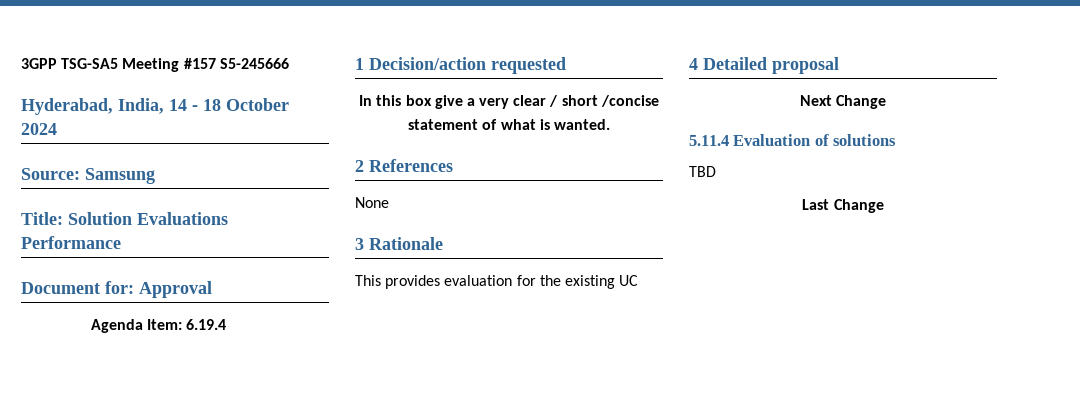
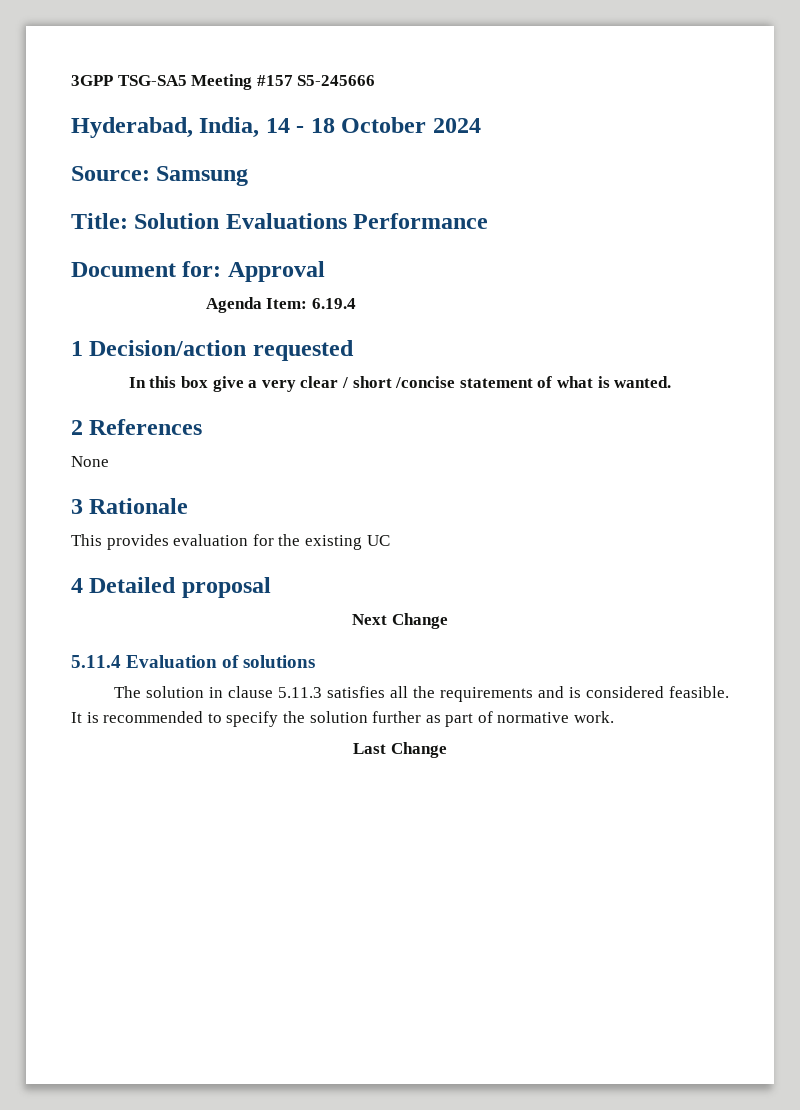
[689,166,716,177] TBD -> [113,686,729,702] [71,711,615,727] The solution in clause 5.11.3 satisfies all the requirements and is considered feasible. It is recommended to specify the solution further as part of normative work.

